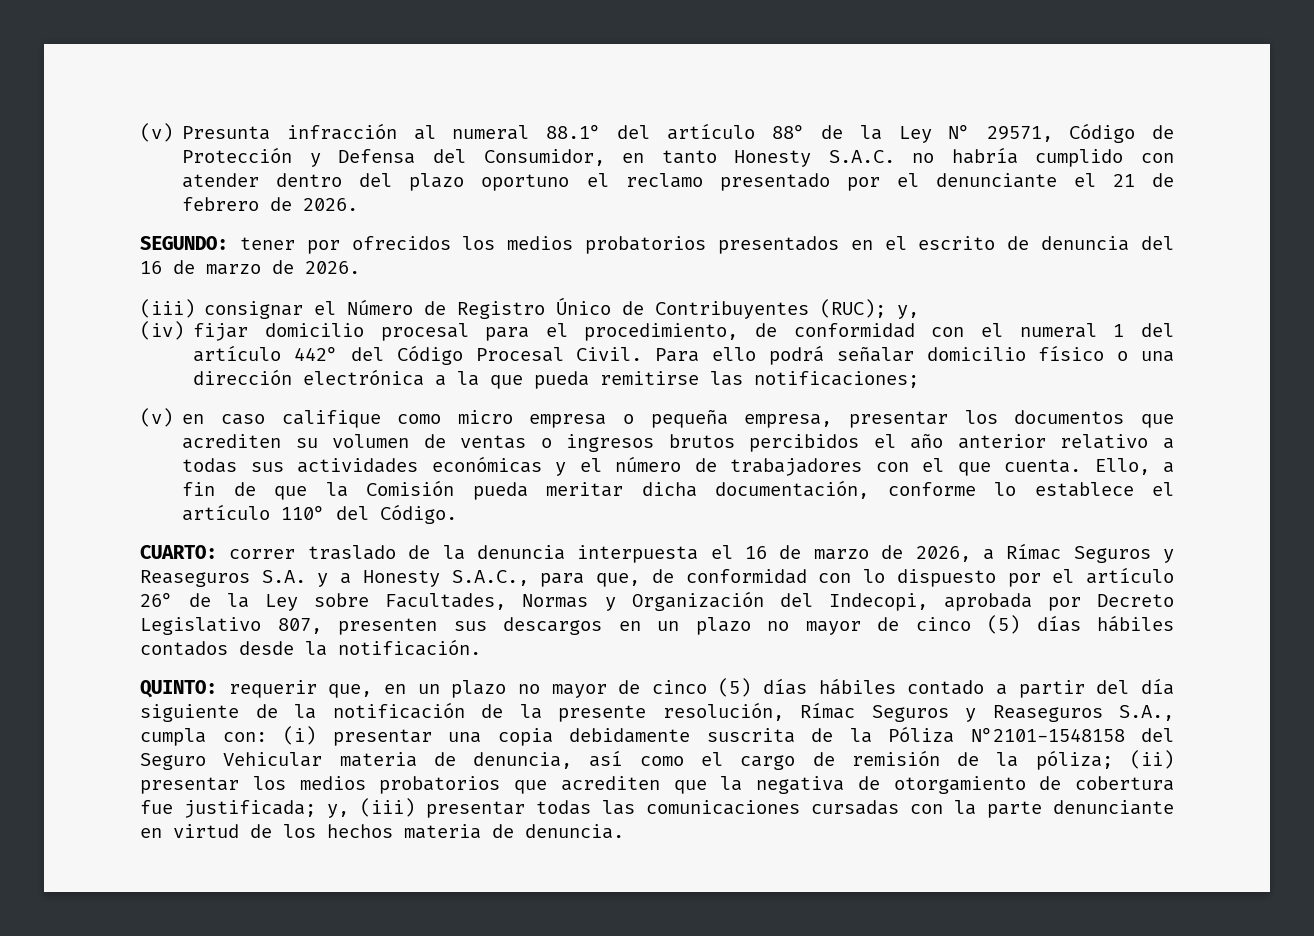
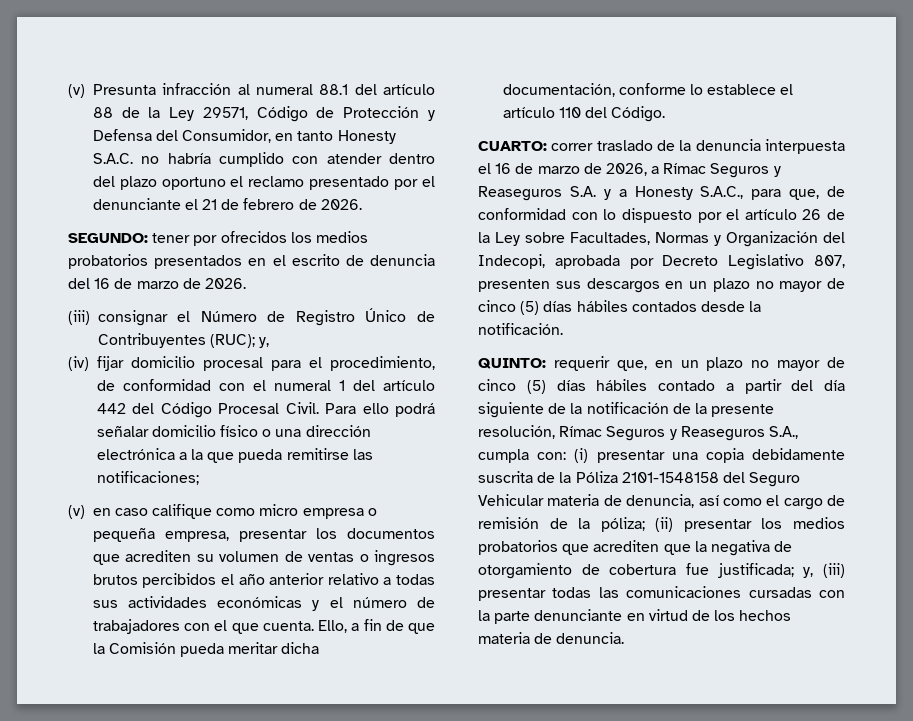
[545,123,971,143] 88.1° del artículo 88° de la Ley N° -> [319,84,435,95] [92,107,195,121] 88.1 del artículo 88 de la Ley
[294,346,339,361] 442° -> [96,403,126,414] 442
[281,505,326,520] 110° -> [558,107,581,118] 110
[140,592,173,607] 26° -> [802,209,822,220] 26
[970,727,1125,742] N°2101-1548158 -> [621,472,719,483] 2101-1548158

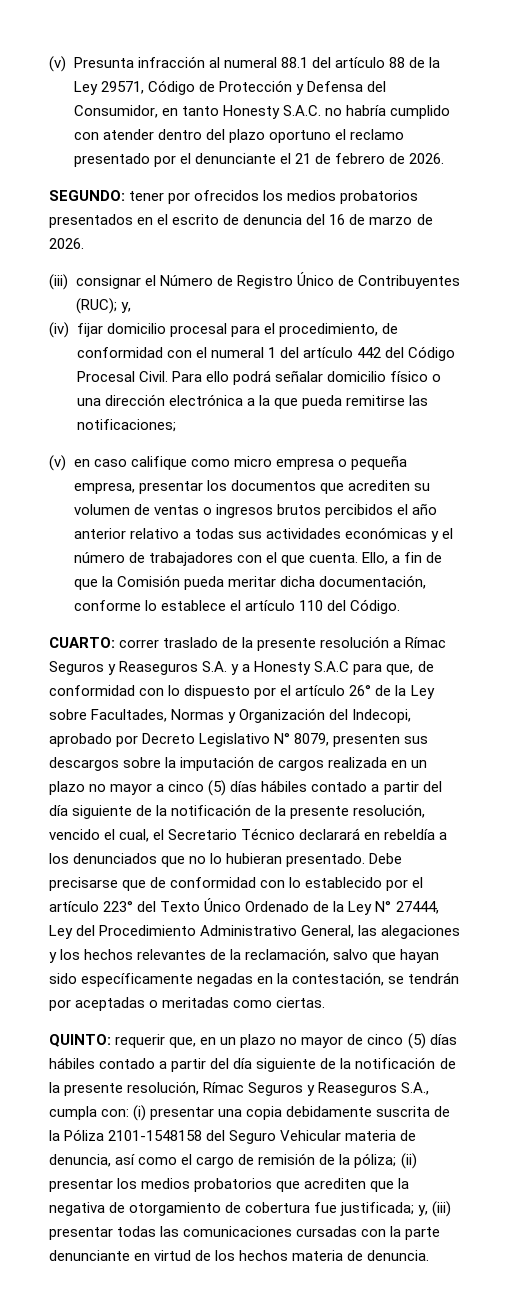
[695,139,845,154] [478,163,647,176] denuncia interpuesta el 16 de marzo de 2026, -> [257,636,390,651] presente resolución
[700,186,744,199] S.A.C., -> [314,661,350,672] S.A.C
[802,209,822,220] 26 -> [349,685,372,696] 26°
[554,255,620,269] aprobada -> [49,733,112,747] aprobado
[814,255,845,268] 807, -> [274,733,330,746] N° 8079,
[665,278,845,292] [478,300,762,315] [478,323,563,335] en un plazo no mayor de cinco (5) días hábiles contados desde la notificación. -> [123,756,428,771] [49,780,442,796] [49,804,426,819] [49,828,448,842] [49,853,403,867] [49,877,424,891] [49,898,439,915] [49,925,461,939] [49,948,440,963] [49,972,460,987] [49,997,326,1011] sobre la imputación de cargos realizada en un plazo no mayor a cinco (5) días hábiles contado a partir del día siguiente de la notificación de la presente resolución, vencido el cual, el Secretario Técnico declarará en rebeldía a los denunciados que no lo hubieran presentado. Debe precisarse que de conformidad con lo establecido por el artículo 223° del Texto Único Ordenado de la Ley N° 27444, Ley del Procedimiento Administrativo General, las alegaciones y los hechos relevantes de la reclamación, salvo que hayan sido específicamente negadas en la contestación, se tendrán por aceptadas o meritadas como ciertas.

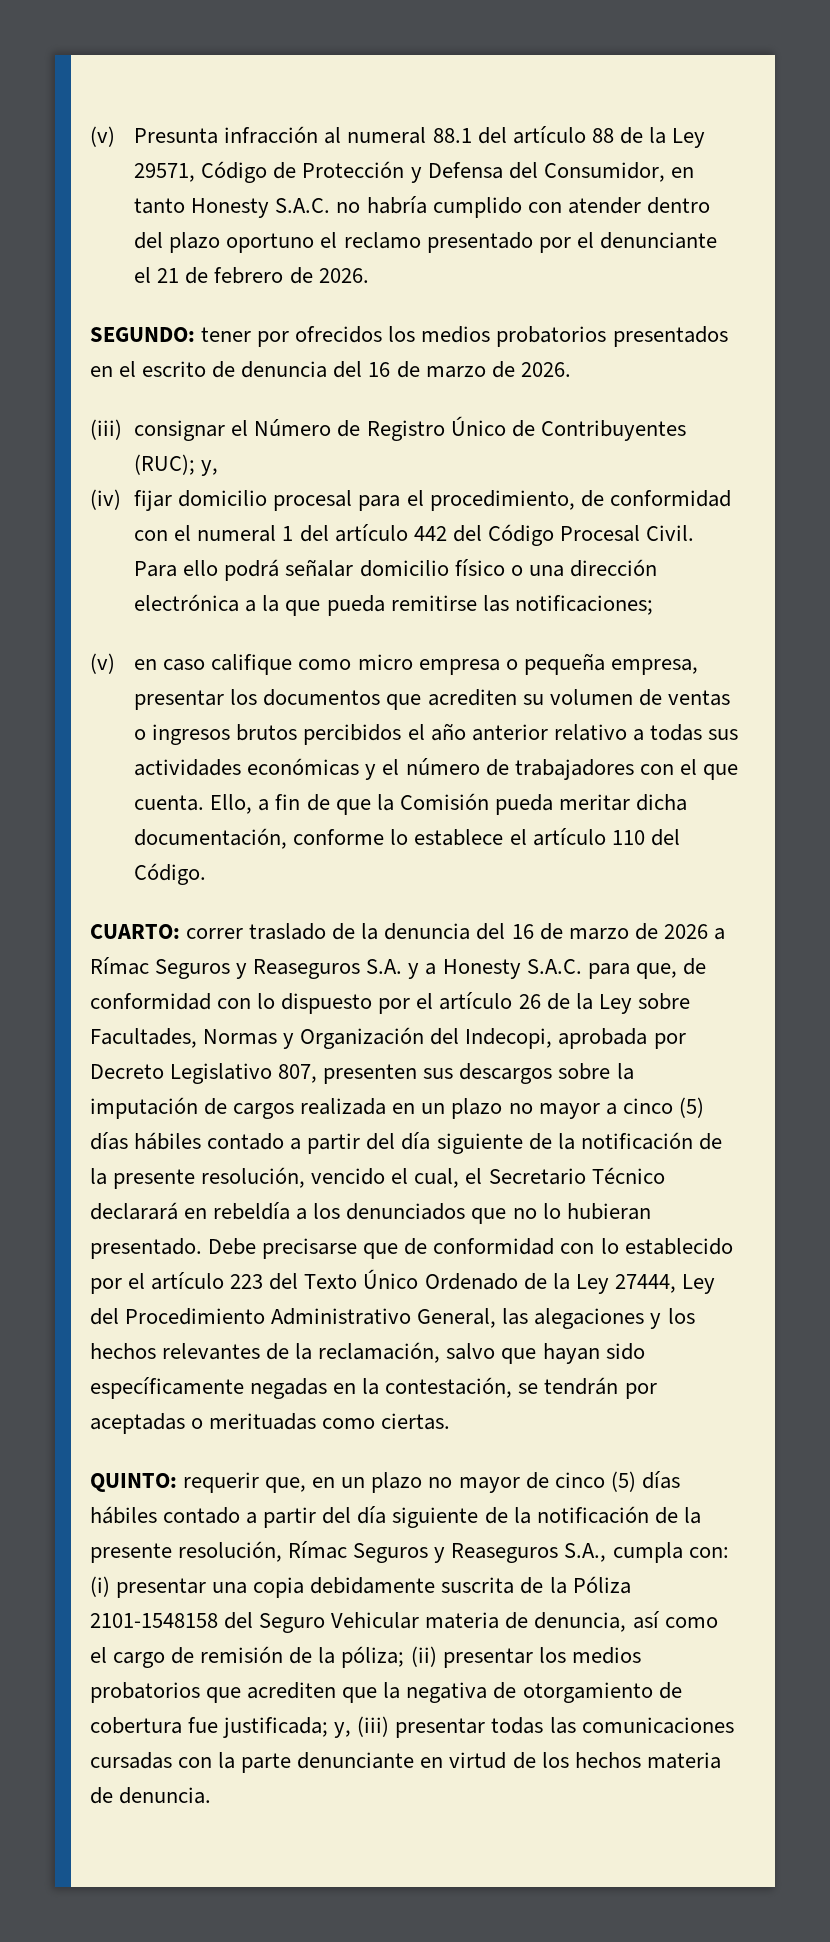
[257,636,390,651] presente resolución -> [384,923,708,940] denuncia del 16 de marzo de 2026
[314,661,350,672] S.A.C -> [526,959,582,974] S.A.C.
[349,685,372,696] 26° -> [518,994,541,1009] 26
[49,733,112,747] aprobado -> [558,1028,648,1049] aprobada
[274,733,330,746] N° 8079, -> [278,1064,318,1083] 807,
[103,901,134,912] 223° -> [230,1274,264,1289] 223
[375,901,392,912] N° -> (609, 1284) none
[162,997,230,1008] meritadas -> [209,1413,317,1430] merituadas

